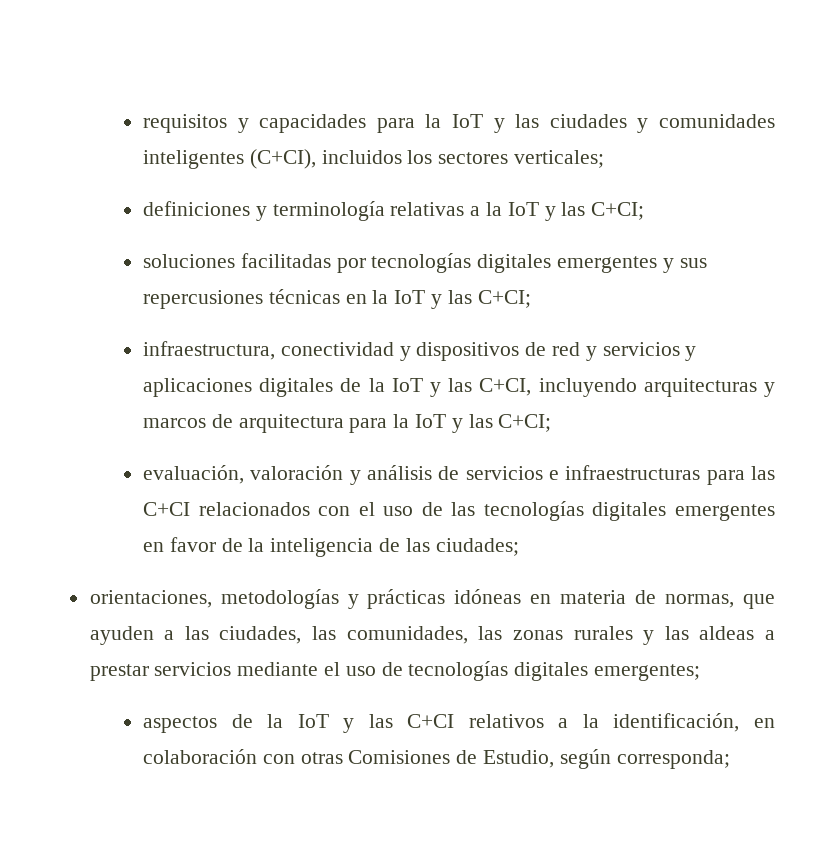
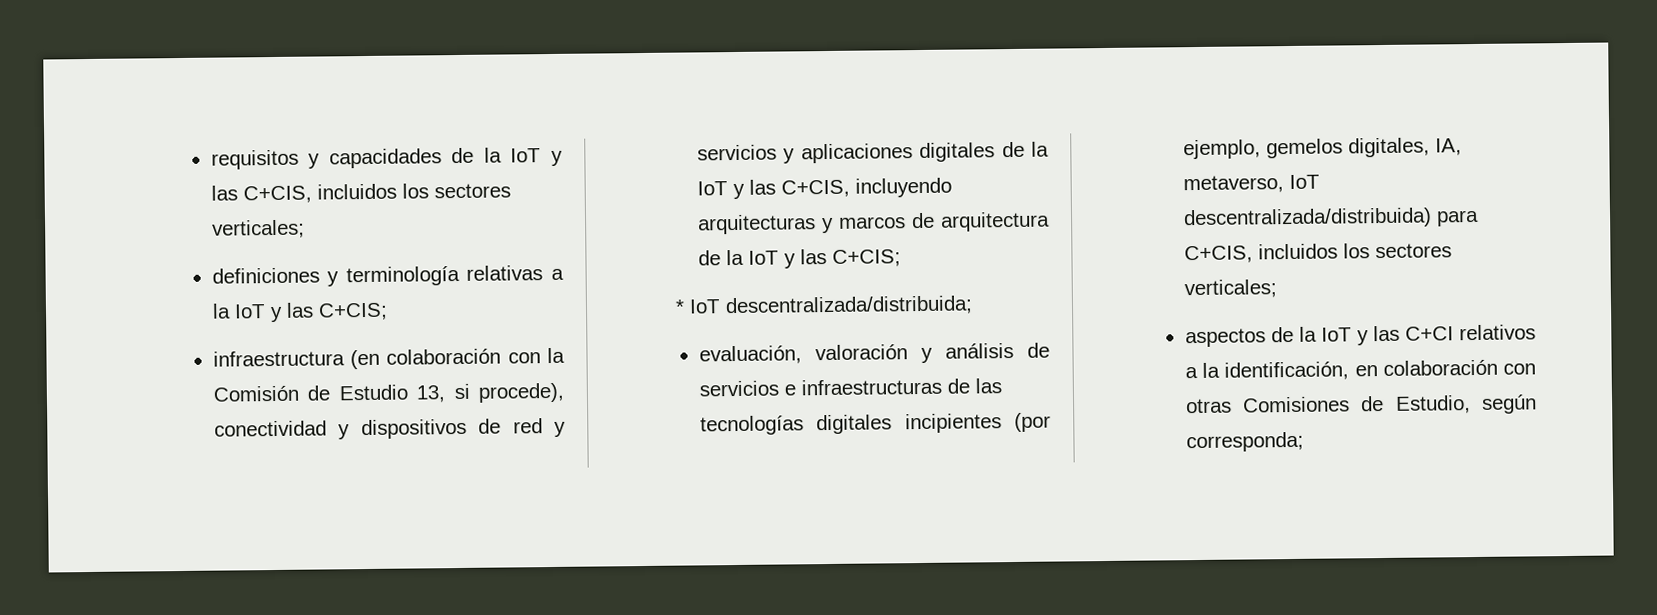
[376,114,775,133] [143,149,316,169] para la IoT y las ciudades y comunidades inteligentes (C+CI), -> [451,147,563,166] [210,185,312,204] de la IoT y las C+CIS,
[591,202,645,220] [143,253,707,273] [143,289,531,309] [143,341,276,360] C+CI; // soluciones facilitadas por tecnologías digitales emergentes y sus repercusiones técnicas en la IoT y las C+CI; // infraestructura, -> [317,302,388,321] [212,347,565,370] [212,382,565,403] C+CIS; // infraestructura (en colaboración con la Comisión de Estudio 13, si procede),
[479,378,532,396] C+CI, -> [780,179,850,198] C+CIS,
[349,414,552,433] para la IoT y las C+CI; -> [697,249,901,269] [675,295,974,317] de la IoT y las C+CIS; // * IoT descentralizada/distribuida;
[706,466,775,485] [143,501,775,521] [143,537,519,557] [89,589,776,609] [89,626,775,645] [89,661,701,681] para las C+CI relacionados con el uso de las tecnologías digitales emergentes en favor de la inteligencia de las ciudades; // orientaciones, metodologías y prácticas idóneas en materia de normas, que ayuden a las ciudades, las comunidades, las zonas rurales y las aldeas a prestar servicios mediante el uso de tecnologías digitales emergentes; -> [946,378,1002,394] [699,412,1051,436] [1182,137,1462,160] [1182,174,1320,194] [1182,207,1479,230] [1183,243,1452,264] [1183,279,1277,299] de las tecnologías digitales incipientes (por ejemplo, gemelos digitales, IA, metaverso, IoT descentralizada/distribuida) para C+CIS, incluidos los sectores verticales;

